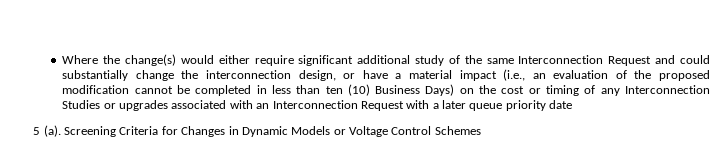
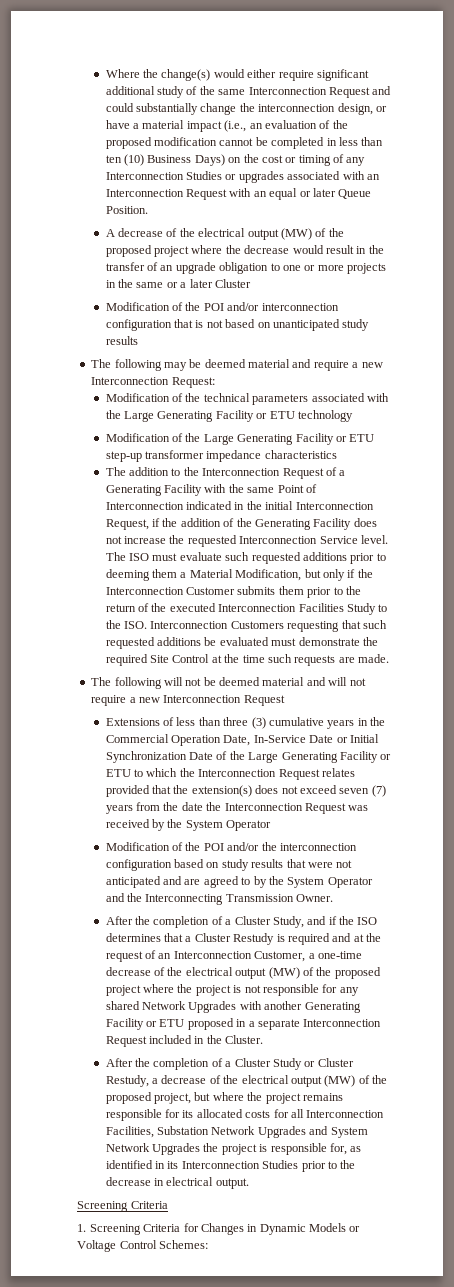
[432,100,573,111] [33,125,61,137] a later queue priority date // 5 (a). -> [253,188,372,200] [105,206,148,214] [105,228,344,240] [105,245,384,257] [105,262,387,274] [105,279,251,288] [105,302,339,311] [105,319,370,331] [105,336,138,345] [91,359,383,371] [91,377,215,388] [105,393,389,405] [105,410,353,422] [105,433,375,445] [105,450,337,462] [105,467,346,479] [105,484,317,496] [105,501,374,510] [105,518,377,530] [105,535,388,547] [105,552,386,564] [105,569,373,581] [105,586,361,598] [105,603,388,615] [105,620,387,632] [105,637,378,649] [105,654,390,666] [91,677,366,689] [91,695,285,706] [105,717,386,729] [105,734,379,746] [105,751,392,763] [105,768,355,780] [105,785,386,797] [105,802,369,814] [105,819,272,831] [105,842,357,851] [105,859,353,871] [105,876,373,888] [105,893,334,905] [105,916,378,928] [105,933,382,945] [105,950,362,962] [105,967,381,979] [105,984,359,996] [105,1001,361,1013] [105,1018,382,1030] [105,1035,264,1047] [105,1058,354,1070] [105,1075,388,1087] [105,1092,343,1104] [105,1109,385,1121] [105,1126,368,1138] [105,1143,362,1155] [105,1160,356,1172] [105,1177,249,1189] [77,1201,168,1212] [77,1224,87,1232] an equal or later Queue Position. // A decrease of the electrical output (MW) of the proposed project where the decrease would result in the transfer of an upgrade obligation to one or more projects in the same or a later Cluster // Modification of the POI and/or interconnection configuration that is not based on unanticipated study results // The following may be deemed material and require a new Interconnection Request: // Modification of the technical parameters associated with the Large Generating Facility or ETU technology // Modification of the Large Generating Facility or ETU step-up transformer impedance characteristics // The addition to the Interconnection Request of a Generating Facility with the same Point of Interconnection indicated in the initial Interconnection Request, if the addition of the Generating Facility does not increase the requested Interconnection Service level. The ISO must evaluate such requested additions prior to deeming them a Material Modification, but only if the Interconnection Customer submits them prior to the return of the executed Interconnection Facilities Study to the ISO. Interconnection Customers requesting that such requested additions be evaluated must demonstrate the required Site Control at the time such requests are made. // The following will not be deemed material and will not require a new Interconnection Request // Extensions of less than three (3) cumulative years in the Commercial Operation Date, In-Service Date or Initial Synchronization Date of the Large Generating Facility or ETU to which the Interconnection Request relates provided that the extension(s) does not exceed seven (7) years from the date the Interconnection Request was received by the System Operator // Modification of the POI and/or the interconnection configuration based on study results that were not anticipated and are agreed to by the System Operator and the Interconnecting Transmission Owner. // After the completion of a Cluster Study, and if the ISO determines that a Cluster Restudy is required and at the request of an Interconnection Customer, a one-time decrease of the electrical output (MW) of the proposed project where the project is not responsible for any shared Network Upgrades with another Generating Facility or ETU proposed in a separate Interconnection Request included in the Cluster. // After the completion of a Cluster Study or Cluster Restudy, a decrease of the electrical output (MW) of the proposed project, but where the project remains responsible for its allocated costs for all Interconnection Facilities, Substation Network Upgrades and System Network Upgrades the project is responsible for, as identified in its Interconnection Studies prior to the decrease in electrical output. // Screening Criteria // 1.
[434,126,481,135] Schemes -> [159,1240,209,1249] Schemes:

